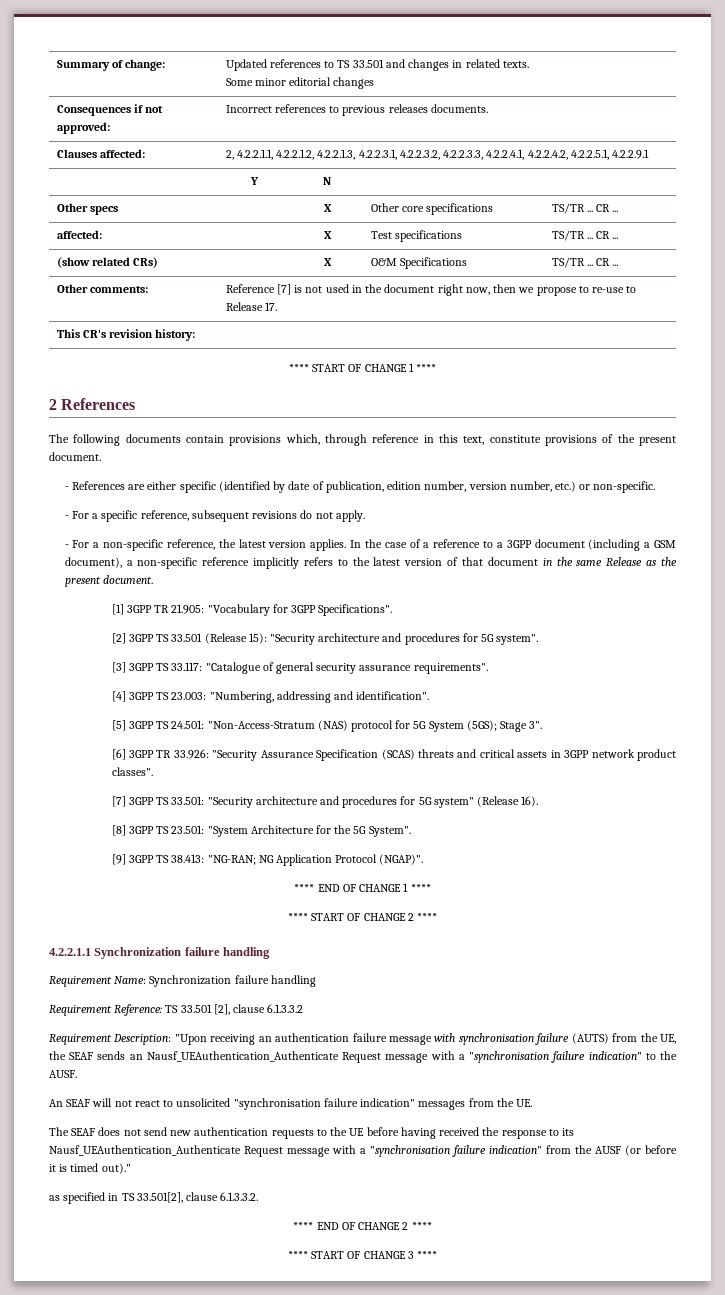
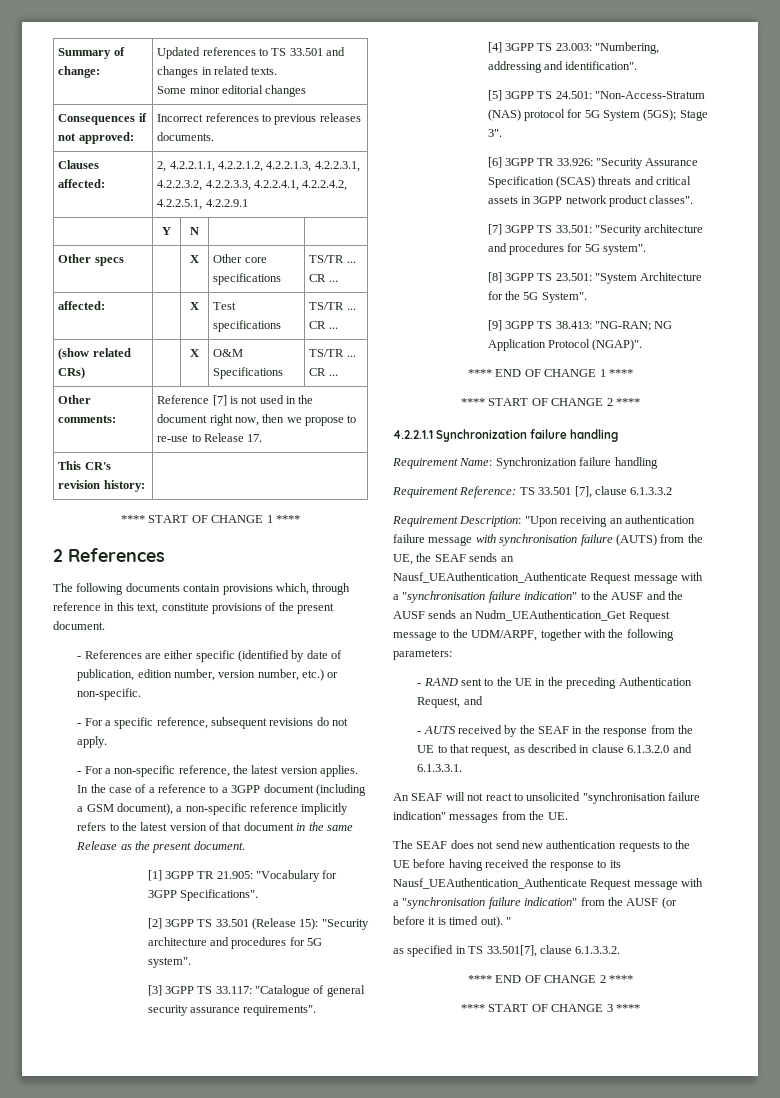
[433,796,539,808] system" (Release 16). -> [603,244,646,255] system".
[213,1004,230,1015] [2], -> [574,486,592,498] [7],
[49,1070,77,1078] AUSF. -> [611,591,683,600] [393,610,670,622] [393,629,674,641] [393,649,452,660] [417,677,692,689] [417,696,483,708] [417,725,693,737] [417,744,692,756] [417,764,463,772] AUSF and the AUSF sends an Nudm_UEAuthentication_Get Request message to the UDM/ARPF, together with the following parameters: // - RAND sent to the UE in the preceding Authentication Request, and // - AUTS received by the SEAF in the response from the UE to that request, as described in clause 6.1.3.2.0 and 6.1.3.3.1.
[101,1163,131,1174] out)." -> [480,916,511,928] out). "
[136,1192,183,1203] 33.501[2], -> [486,945,537,957] 33.501[7],

